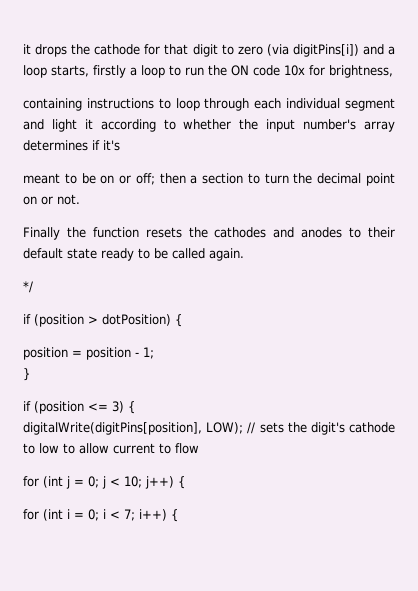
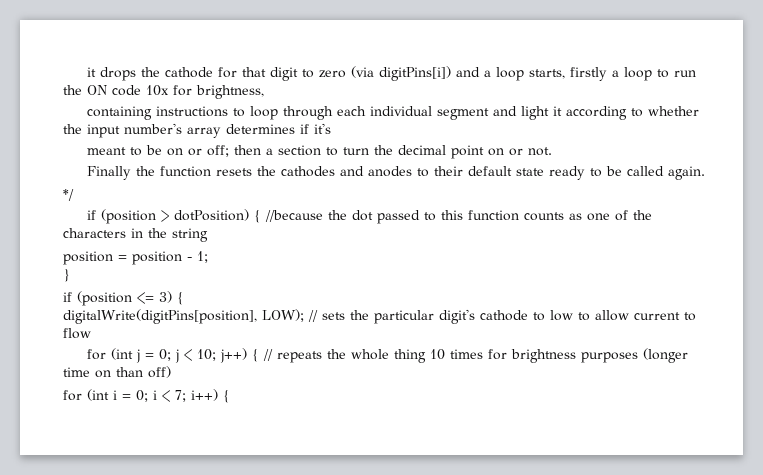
(182, 320) none -> [264,210,652,224] [63,228,208,242] //because the dot passed to this function counts as one of the characters in the string
(307, 427) none -> [373,310,434,324] particular
(185, 482) none -> [262,348,688,363] [63,366,171,378] // repeats the whole thing 10 times for brightness purposes (longer time on than off)

